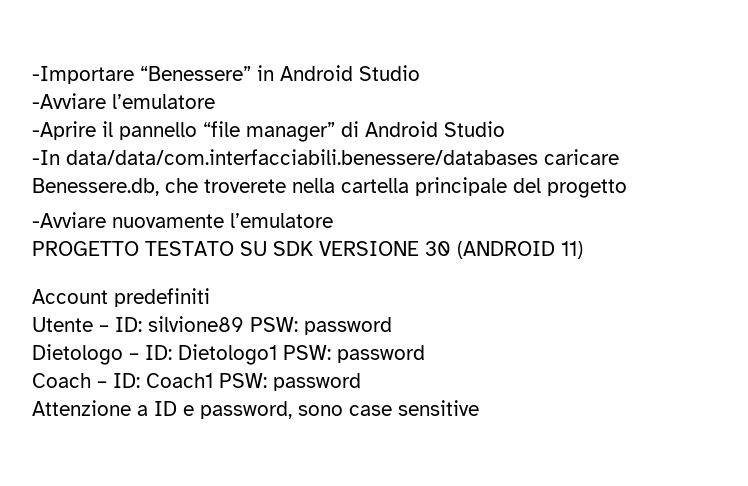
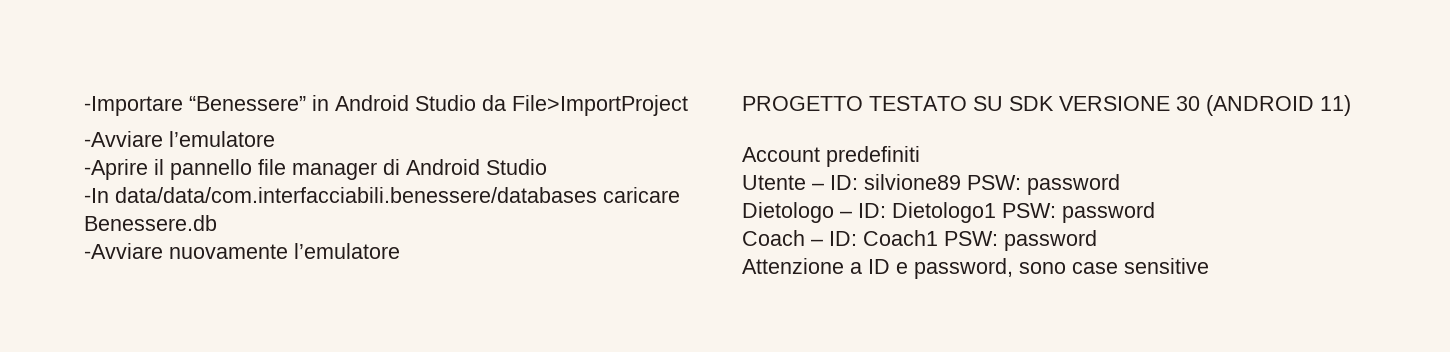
(420, 73) none -> [482,95,688,116] da File>ImportProject
[203,121,335,142] “file manager” -> [258,159,377,180] file manager
[32,177,627,198] Benessere.db, che troverete nella cartella principale del progetto -> [84,215,217,231] Benessere.db

